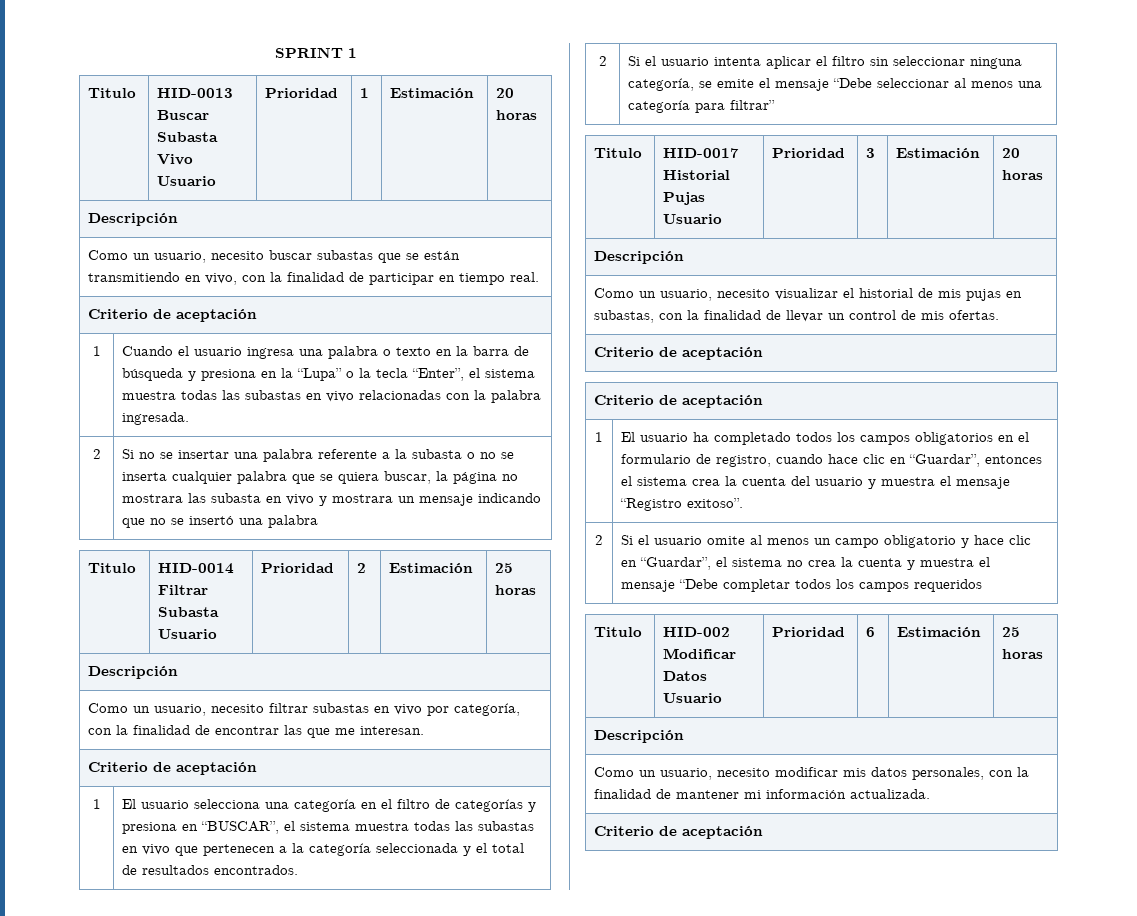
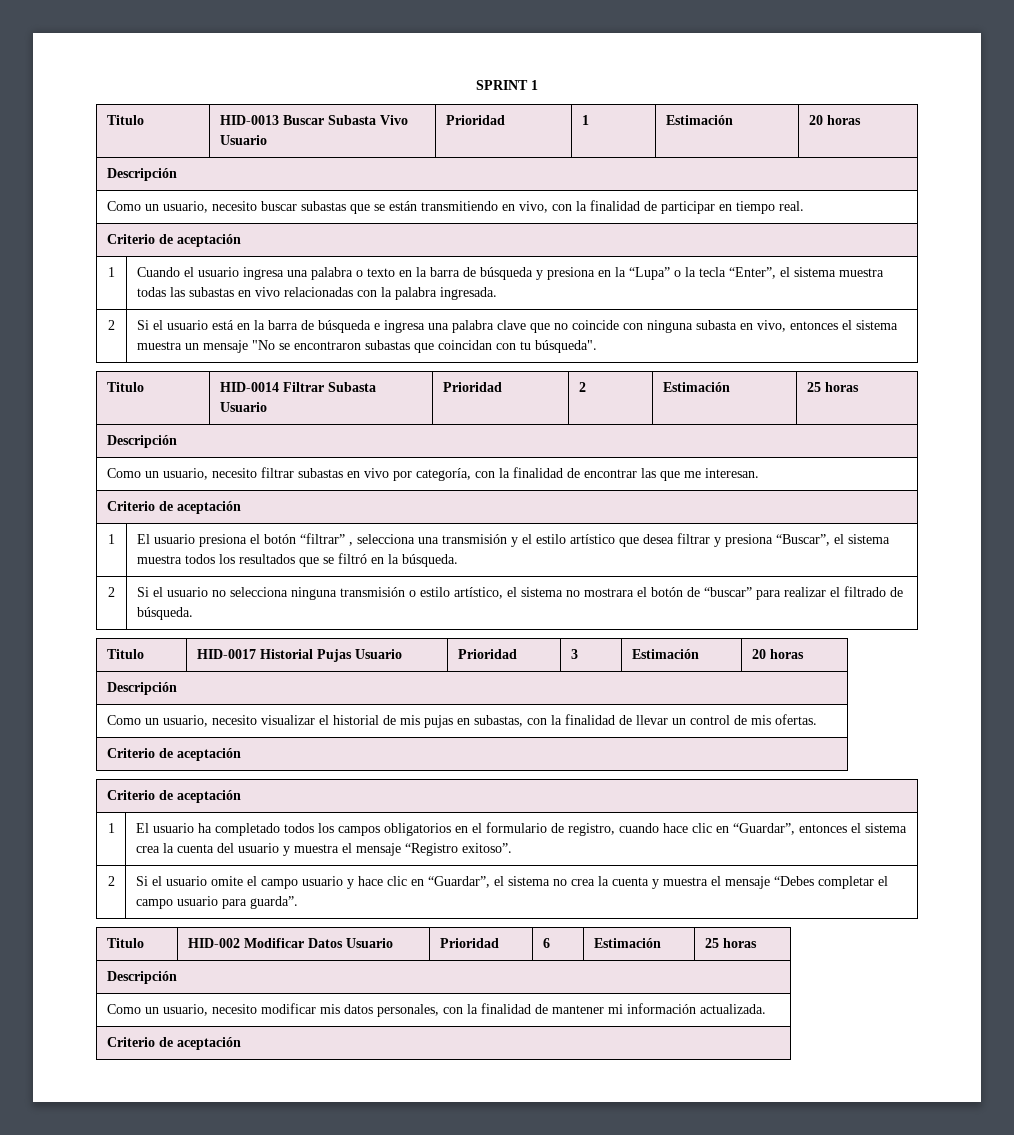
[139,449,515,462] [122,471,519,484] [122,493,542,506] [122,515,319,528] no se insertar una palabra referente a la subasta o no se inserta cualquier palabra que se quiera buscar, la página no mostrara las subasta en vivo y mostrara un mensaje indicando que no se insertó una palabra -> [152,320,898,333] [136,340,597,353] el usuario está en la barra de búsqueda e ingresa una palabra clave que no coincide con ninguna subasta en vivo, entonces el sistema muestra un mensaje "No se encontraron subastas que coincidan con tu búsqueda".
[194,799,537,812] [122,821,535,834] [122,843,525,856] [122,865,299,875] [598,56,607,66] [628,56,1023,69] [628,78,1043,91] [628,100,776,113] selecciona una categoría en el filtro de categorías y presiona en “BUSCAR”, el sistema muestra todas las subastas en vivo que pertenecen a la categoría seleccionada y el total de resultados encontrados. // 2 | Si el usuario intenta aplicar el filtro sin seleccionar ninguna categoría, se emite el mensaje “Debe seleccionar al menos una categoría para filtrar” -> [198,533,890,547] [136,553,458,567] [108,587,115,597] [136,586,903,600] [136,607,193,620] presiona el botón “filtrar” , selecciona una transmisión y el estilo artístico que desea filtrar y presiona “Buscar”, el sistema muestra todos los resultados que se filtró en la búsqueda. // 2 | Si el usuario no selecciona ninguna transmisión o estilo artístico, el sistema no mostrara el botón de “buscar” para realizar el filtrado de búsqueda.
[750,535,957,548] al menos un campo obligatorio -> [246,876,343,889] el campo usuario
[679,579,983,592] “Debe completar todos los campos requeridos -> [773,876,888,889] [135,896,298,909] “Debes completar el campo usuario para guarda”.

